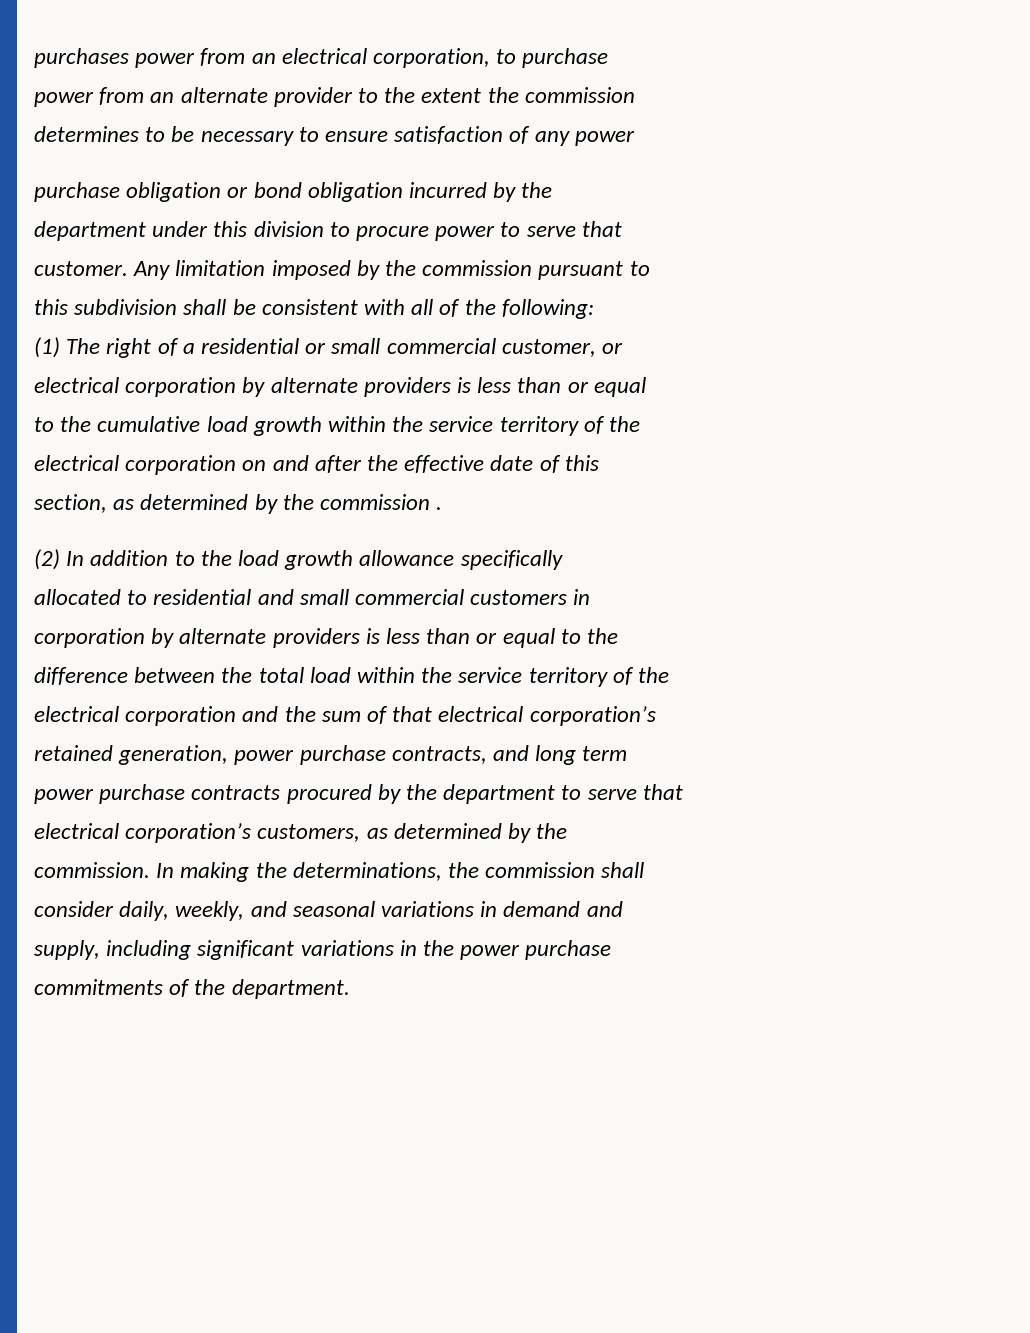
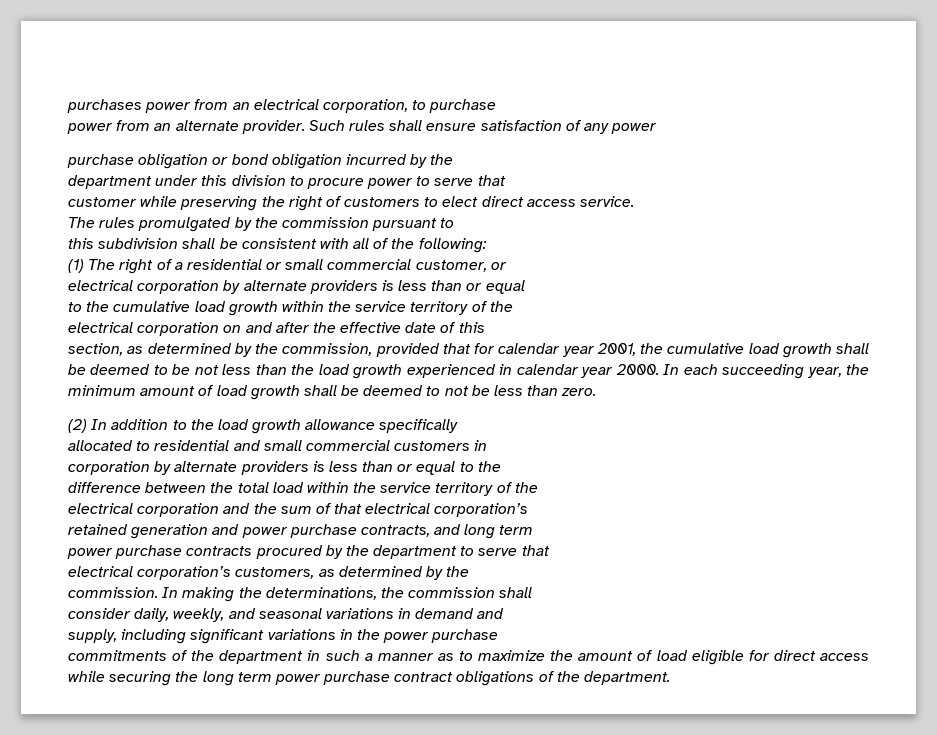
[273,87,635,107] [34,126,319,146] provider to the extent the commission // determines to be necessary to -> [241,120,423,134] provider. Such rules shall
[34,260,351,280] customer. Any limitation imposed -> [68,196,635,211] [68,217,232,232] customer while preserving the right of customers to elect direct access service. // The rules promulgated
[320,494,443,510] commission . -> [282,343,869,358] [68,364,870,379] [68,385,597,400] commission, provided that for calendar year 2001, the cumulative load growth shall be deemed to be not less than the load growth experienced in calendar year 2000. In each succeeding year, the minimum amount of load growth shall be deemed to not be less than zero.
[118,745,229,765] generation, -> [130,524,240,539] generation and
(226, 987) none -> [219,650,869,665] [68,671,580,686] department in such a manner as to maximize the amount of load eligible for direct access while securing the long term power purchase contract obligations of the

